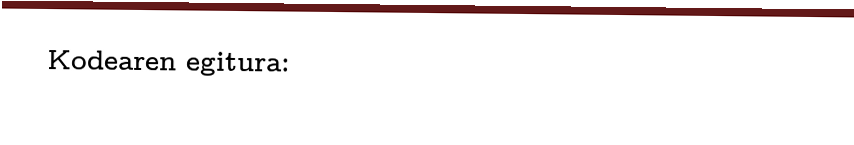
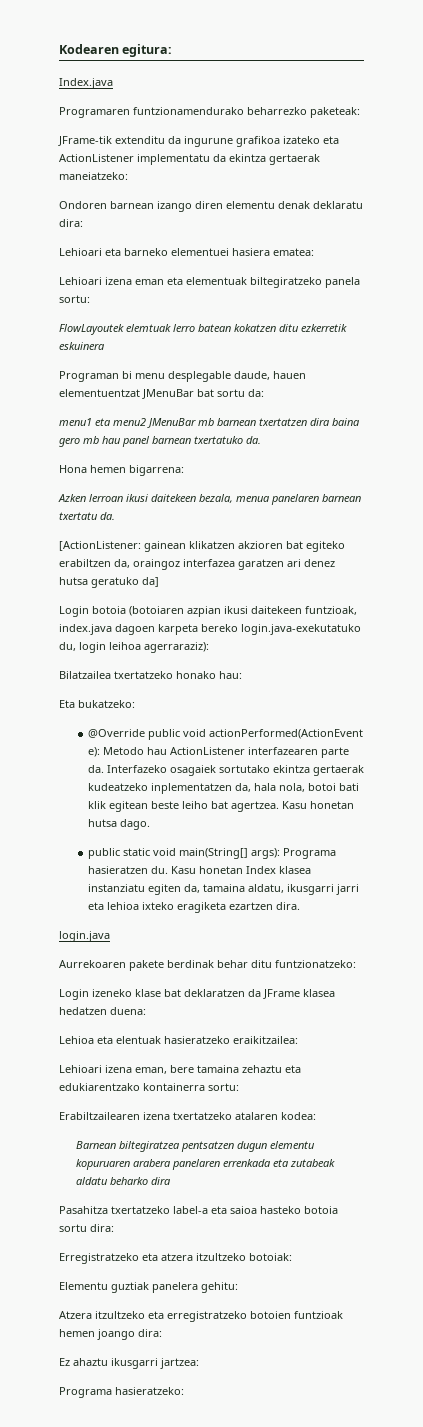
(291, 64) none -> [59,78,113,89] [59,107,360,118] [58,136,339,147] [59,154,320,165] [59,172,128,180] [59,201,363,212] [59,219,83,227] [59,248,314,256] [59,277,360,288] [59,295,90,303] [59,324,347,335] [59,342,105,350] [59,371,306,382] [59,389,264,399] [59,418,360,428] [59,436,261,447] [59,465,184,476] [58,494,361,505] [59,512,115,520] [59,541,345,552] [59,559,335,570] [59,577,159,588] [59,606,357,617] [59,624,361,635] [59,642,209,653] [59,671,242,679] [59,700,135,708] [87,729,363,740] [87,747,349,758] [87,765,364,776] [87,783,359,794] [87,801,354,812] [87,819,150,830] [87,848,336,859] [87,866,311,874] [87,884,359,895] [87,902,300,913] [59,931,110,942] [59,960,356,971] [59,989,335,1000] [59,1007,146,1015] [59,1036,298,1044] [59,1065,301,1074] [59,1083,239,1091] [59,1112,316,1120] [75,1141,315,1152] [75,1159,335,1170] [75,1177,171,1185] [59,1206,338,1214] [59,1224,114,1232] [59,1253,292,1264] [59,1282,238,1293] [59,1311,343,1322] [59,1329,162,1340] [59,1358,199,1369] [59,1387,184,1398] // Index.java // Programaren funtzionamendurako beharrezko paketeak: // JFrame-tik extenditu da ingurune grafikoa izateko eta ActionListener implementatu da ekintza gertaerak maneiatzeko: // Ondoren barnean izango diren elementu denak deklaratu dira: // Lehioari eta barneko elementuei hasiera ematea: // Lehioari izena eman eta elementuak biltegiratzeko panela sortu: // FlowLayoutek elemtuak lerro batean kokatzen ditu ezkerretik eskuinera // Programan bi menu desplegable daude, hauen elementuentzat JMenuBar bat sortu da: // menu1 eta menu2 JMenuBar mb barnean txertatzen dira baina gero mb hau panel barnean txertatuko da. // Hona hemen bigarrena: // Azken lerroan ikusi daitekeen bezala, menua panelaren barnean txertatu da. // [ActionListener: gainean klikatzen akzioren bat egiteko erabiltzen da, oraingoz interfazea garatzen ari denez hutsa geratuko da] // Login botoia (botoiaren azpian ikusi daitekeen funtzioak, index.java dagoen karpeta bereko login.java-exekutatuko du, login leihoa agerraraziz): // Bilatzailea txertatzeko honako hau: // Eta bukatzeko: // @Override public void actionPerformed(ActionEvent e): Metodo hau ActionListener interfazearen parte da. Interfazeko osagaiek sortutako ekintza gertaerak kudeatzeko inplementatzen da, hala nola, botoi bati klik egitean beste leiho bat agertzea. Kasu honetan hutsa dago. // public static void main(String[] args): Programa hasieratzen du. Kasu honetan Index klasea instanziatu egiten da, tamaina aldatu, ikusgarri jarri eta lehioa ixteko eragiketa ezartzen dira. // login.java // Aurrekoaren pakete berdinak behar ditu funtzionatzeko: // Login izeneko klase bat deklaratzen da JFrame klasea hedatzen duena: // Lehioa eta elentuak hasieratzeko eraikitzailea: // Lehioari izena eman, bere tamaina zehaztu eta edukiarentzako kontainerra sortu: // Erabiltzailearen izena txertatzeko atalaren kodea: // Barnean biltegiratzea pentsatzen dugun elementu kopuruaren arabera panelaren errenkada eta zutabeak aldatu beharko dira // Pasahitza txertatzeko label-a eta saioa hasteko botoia sortu dira: // Erregistratzeko eta atzera itzultzeko botoiak: // Elementu guztiak panelera gehitu: // Atzera itzultzeko eta erregistratzeko botoien funtzioak hemen joango dira: // Ez ahaztu ikusgarri jartzea: // Programa hasieratzeko:

